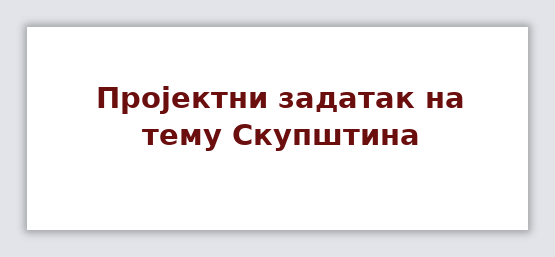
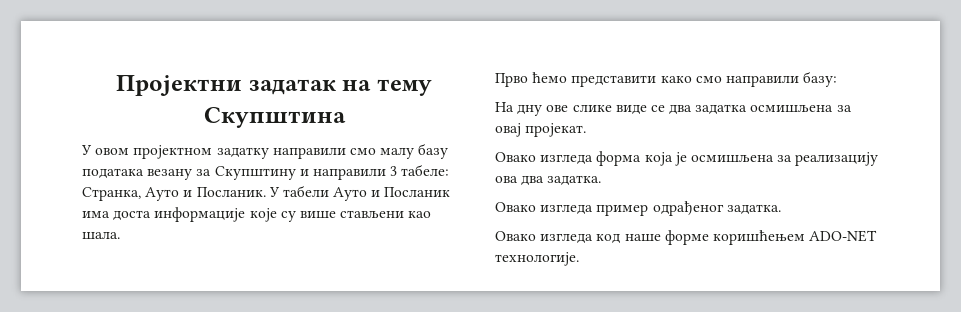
(420, 137) none -> [81,143,449,159] [82,164,450,180] [82,185,451,201] [82,207,432,222] [82,232,120,240] [495,71,838,87] [495,102,852,116] [495,123,587,137] [495,151,879,166] [495,175,602,186] [495,201,781,216] [495,230,878,245] [495,252,579,266] // У овом пројектном задатку направили смо малу базу података везану за Скупштину и направили 3 табеле: Странка, Ауто и Посланик. У табели Ауто и Посланик има доста информације које су више стављени као шала. // Прво ћемо представити како смо направили базу: // На дну ове слике виде се два задатка осмишљена за овај пројекат. // Овако изгледа форма која је осмишљена за реализацију ова два задатка. // Овако изгледа пример одрађеног задатка. // Овако изгледа код наше форме коришћењем ADO-NET технологије.

